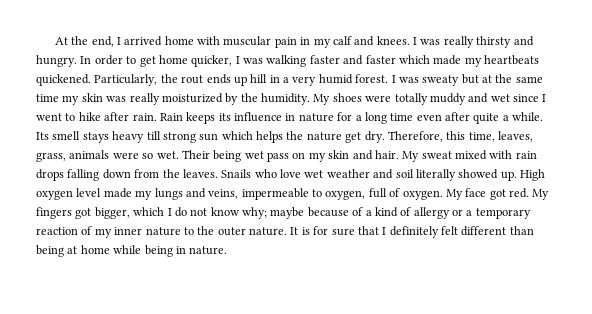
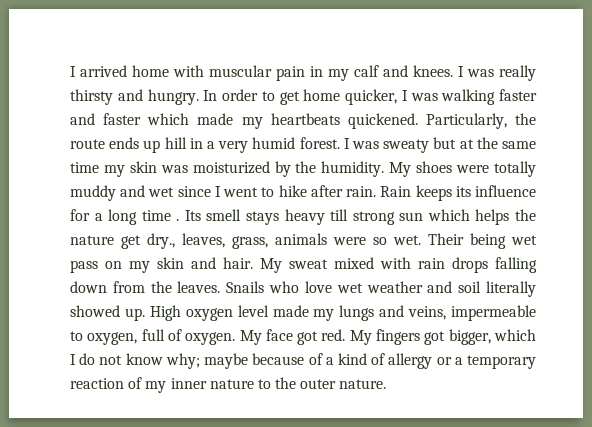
[54,36,114,47] At the end, -> (70, 71) none
[181,75,204,84] rout -> [70,139,105,149] route
[129,93,160,105] really -> (188, 169) none
[285,113,334,122] in nature -> (536, 191) none
[416,112,544,124] even after quite a while. -> [176,219,180,221] .
[364,131,495,143] dry. Therefore, this time, -> [147,233,175,249] dry.,
[290,226,534,238] [36,245,228,257] It is for sure that I definitely felt different than being at home while being in nature. -> (387, 384) none

